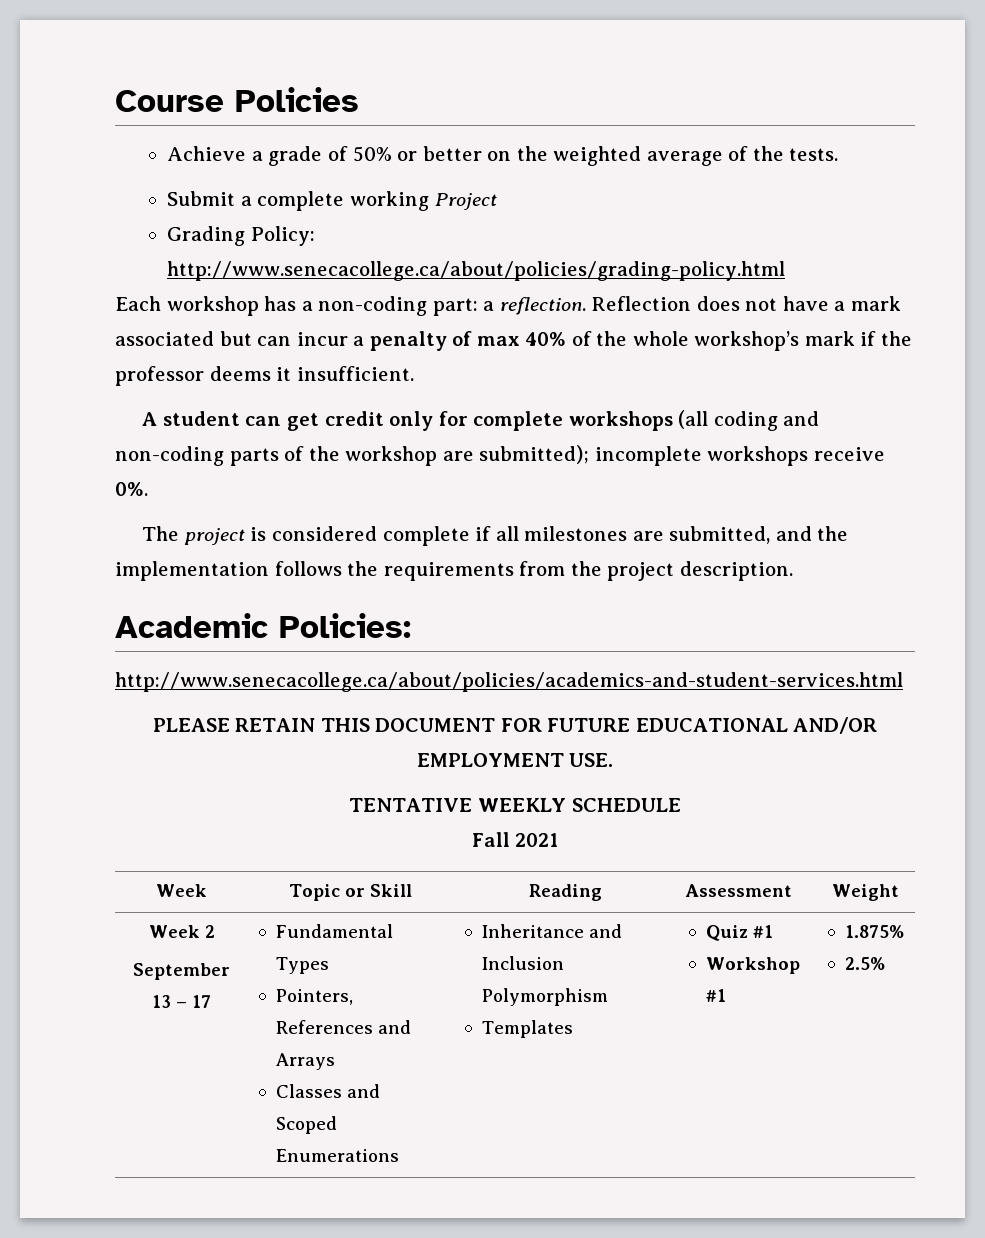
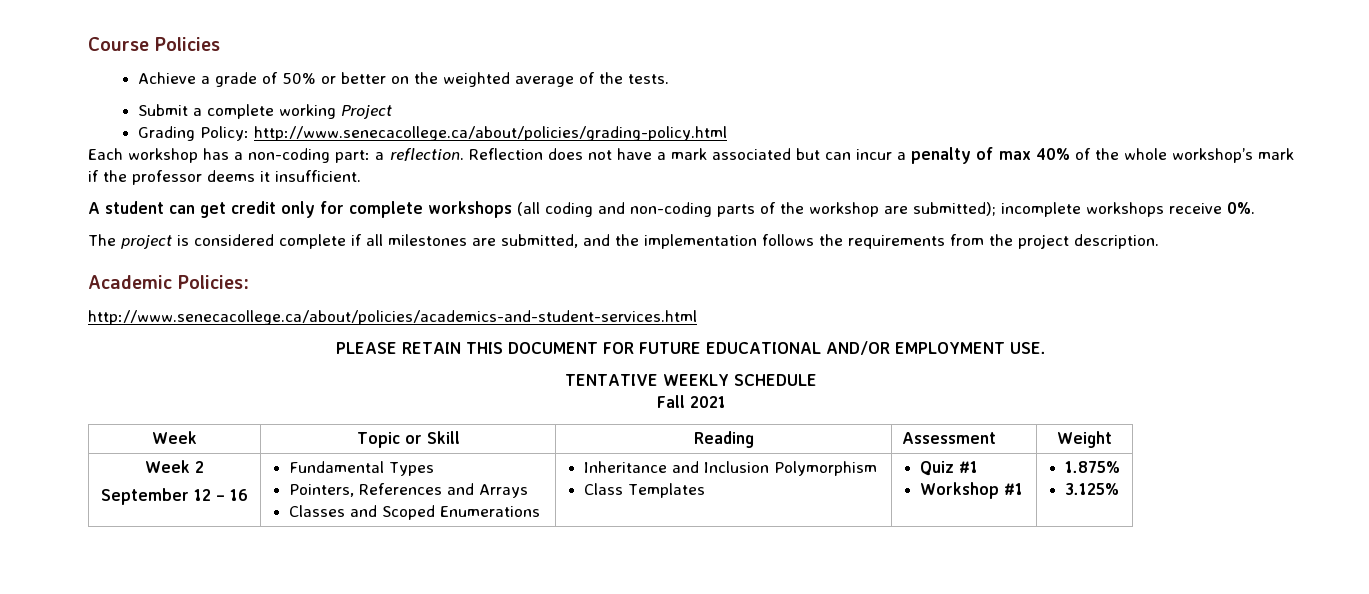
[152,995,211,1008] 13 – 17 -> [194,489,248,501] 12 – 16
(608, 997) none -> [584,483,624,495] Class
[844,957,885,970] 2.5% -> [1065,483,1120,495] 3.125%

